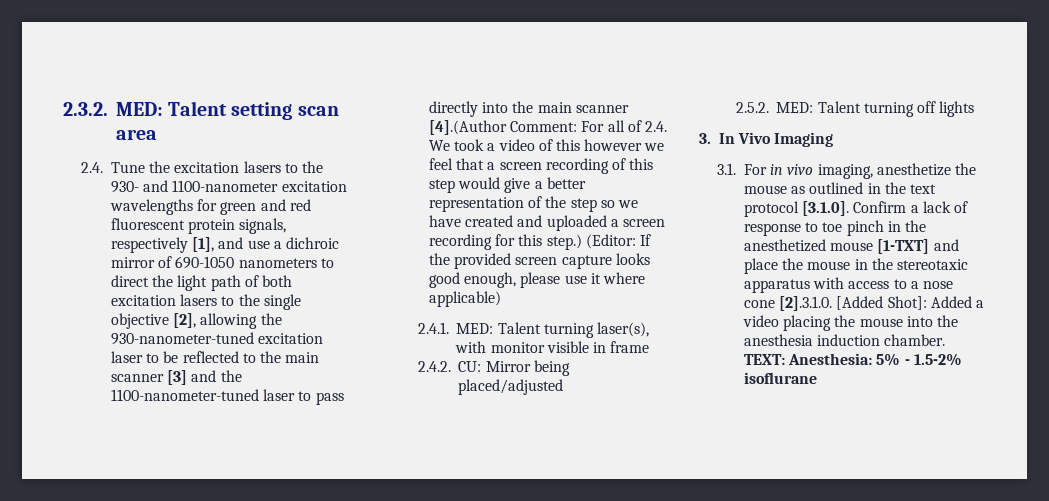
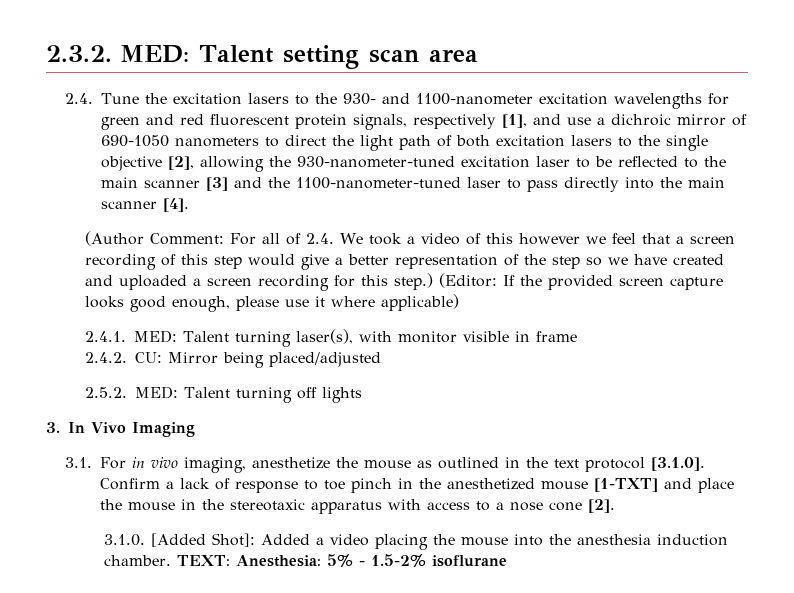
[429,120,508,135] [4].(Author -> [163,198,190,212] [84,231,144,246] [4]. // (Author
[779,296,833,311] [2].3.1.0. -> [588,499,616,513] [104,534,146,546] [2]. // 3.1.0.

